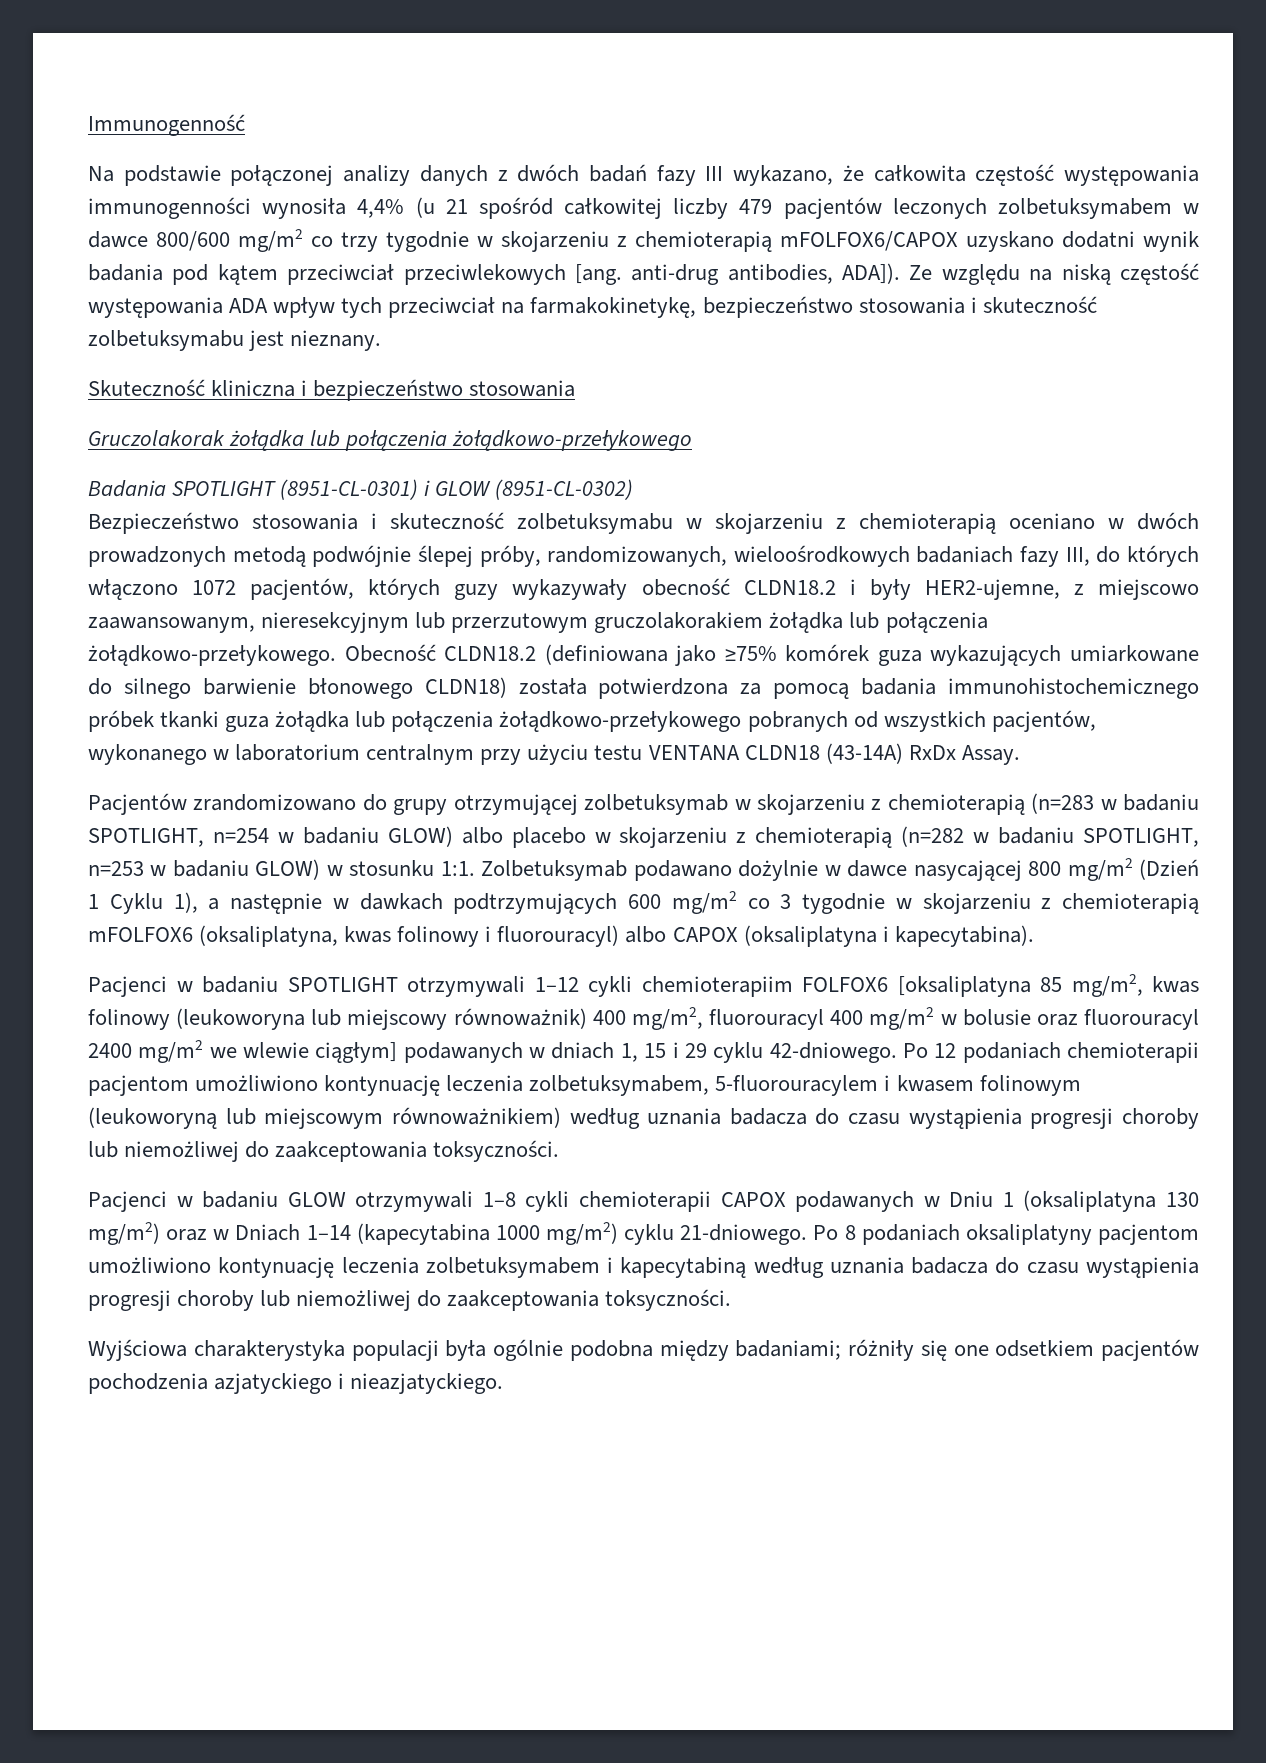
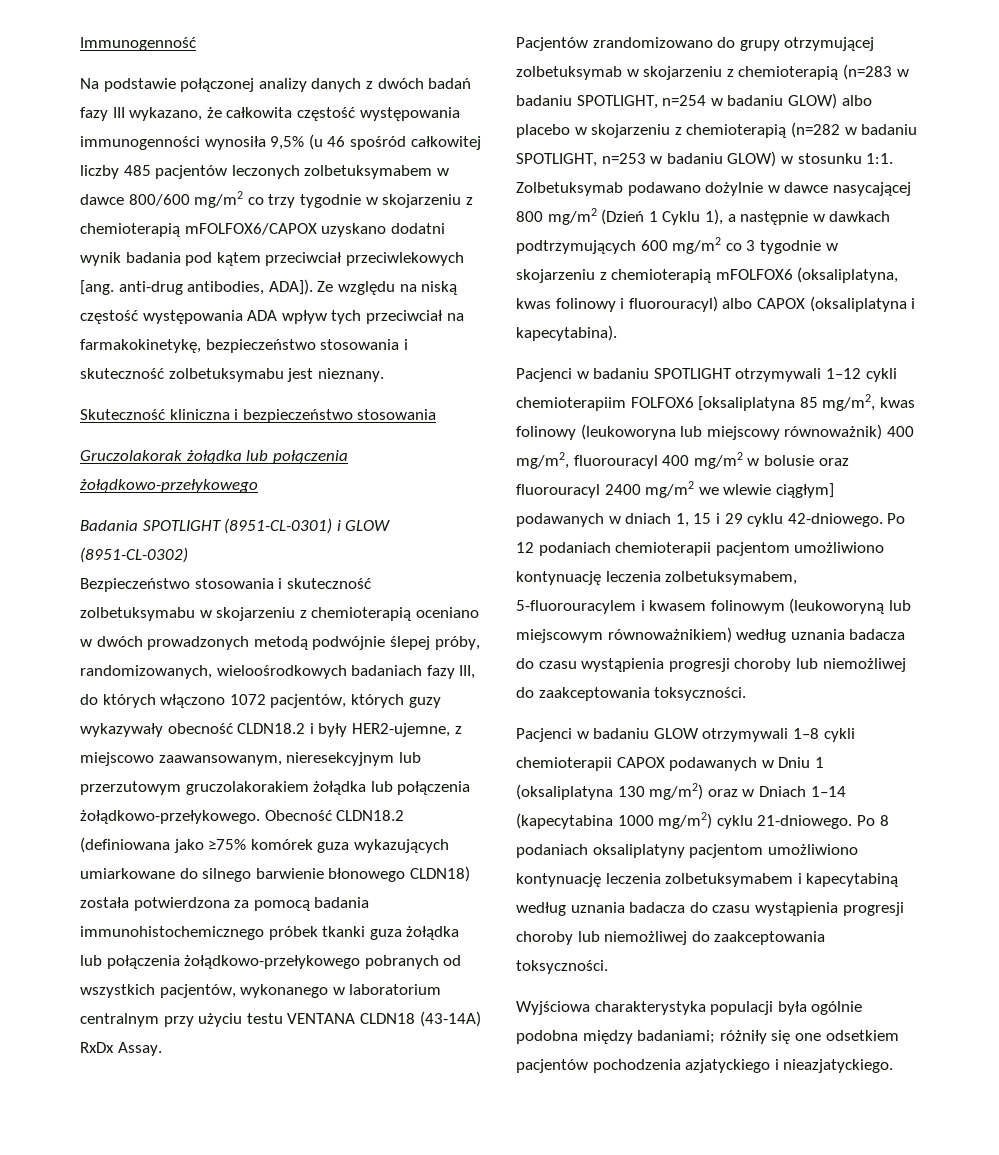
[357,197,468,218] 4,4% (u 21 -> [270,134,346,150] 9,5% (u 46
[739,199,773,214] 479 -> [123,165,151,176] 485

